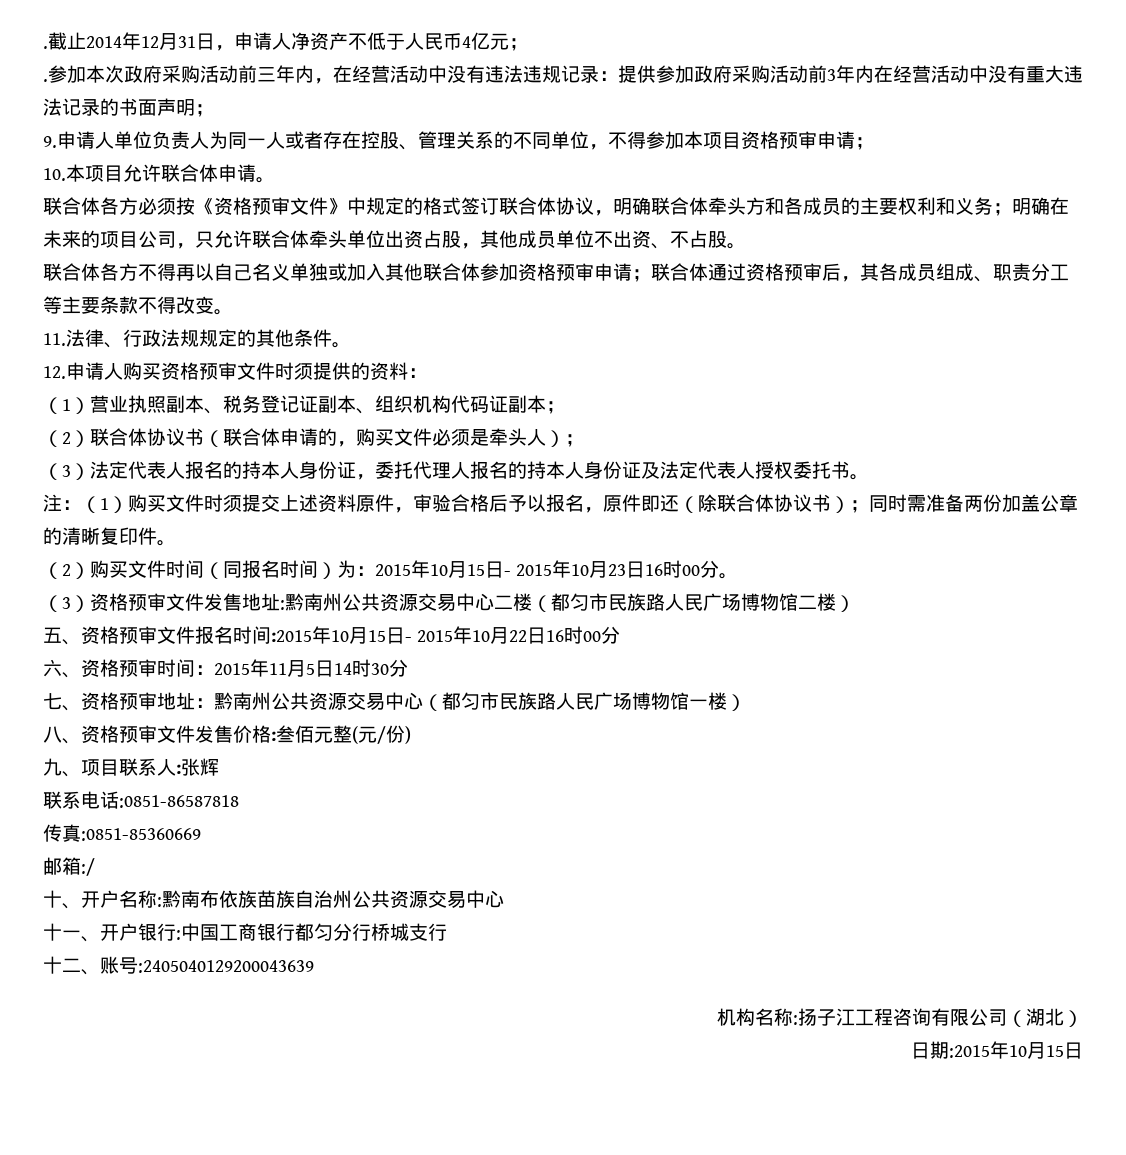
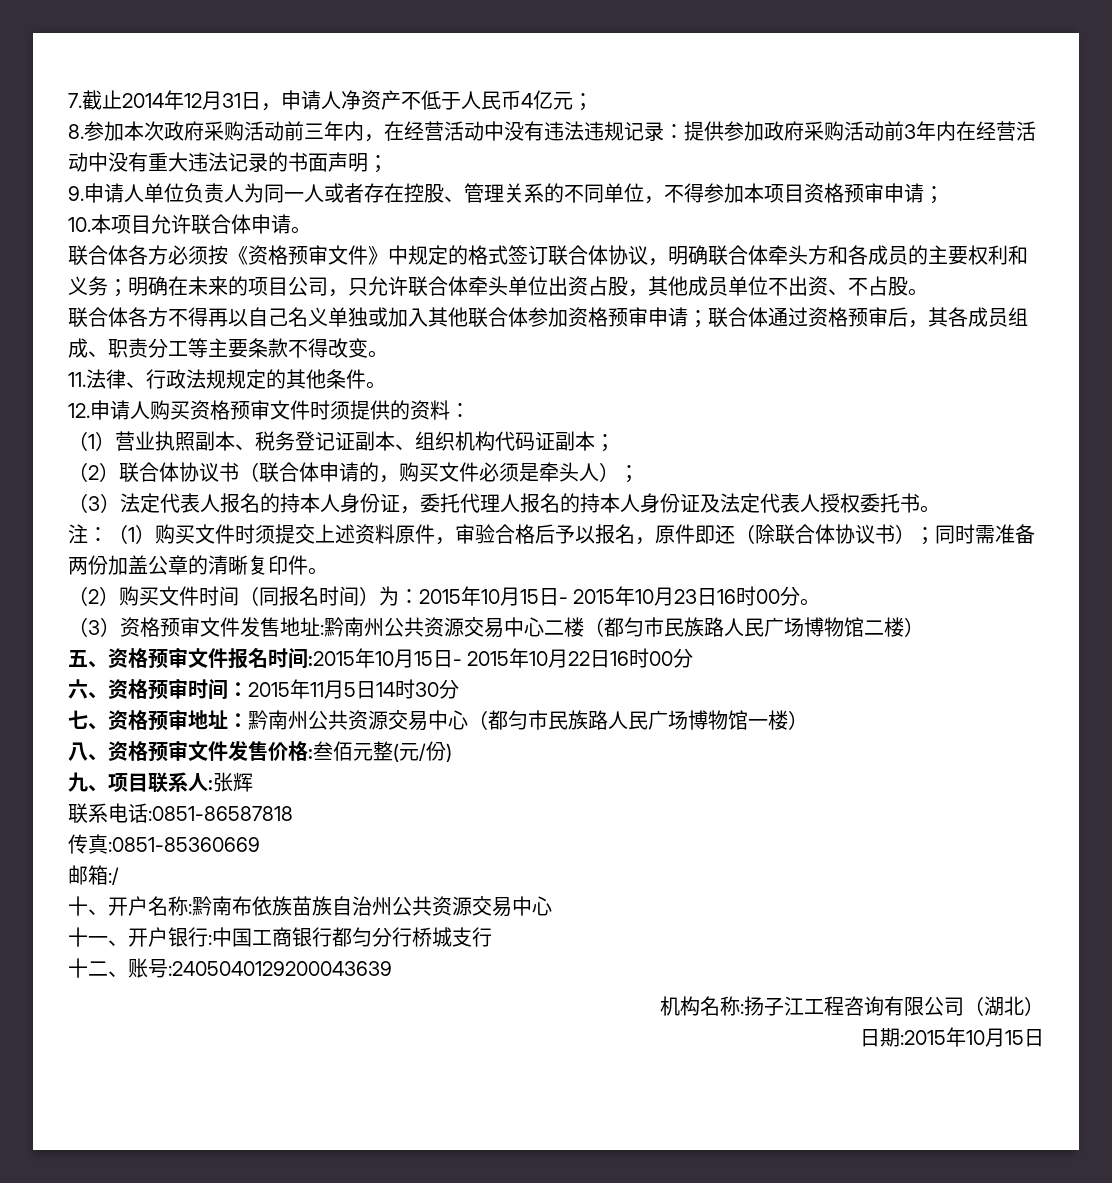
[43,46,48,49] . -> [68,93,82,108] 7.
[43,79,48,82] . -> [68,124,84,139] 8.

